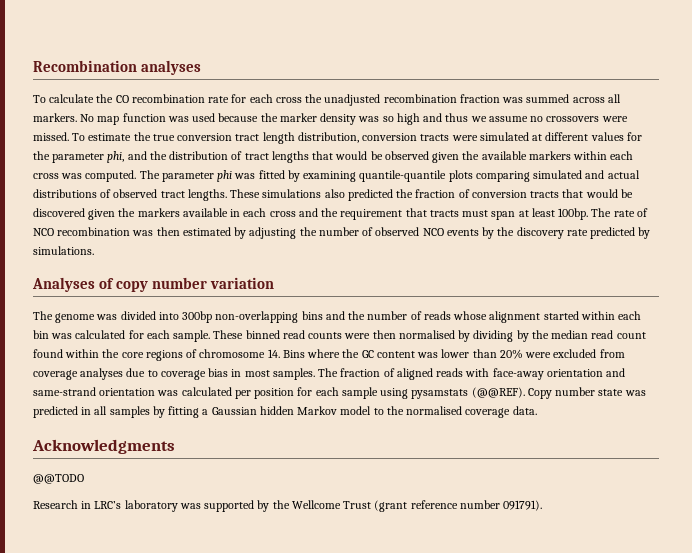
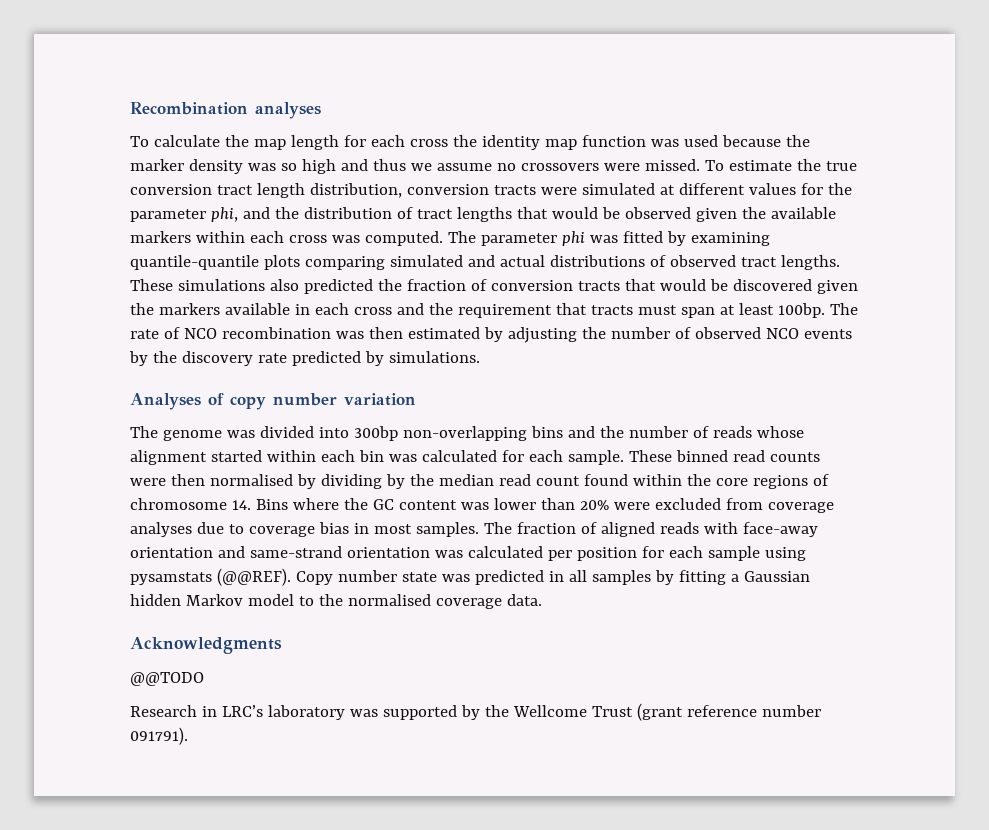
[115,94,230,103] CO recombination rate -> [253,135,339,150] map length
[324,94,621,106] [33,113,95,122] unadjusted recombination fraction was summed across all markers. No -> [481,135,540,150] identity

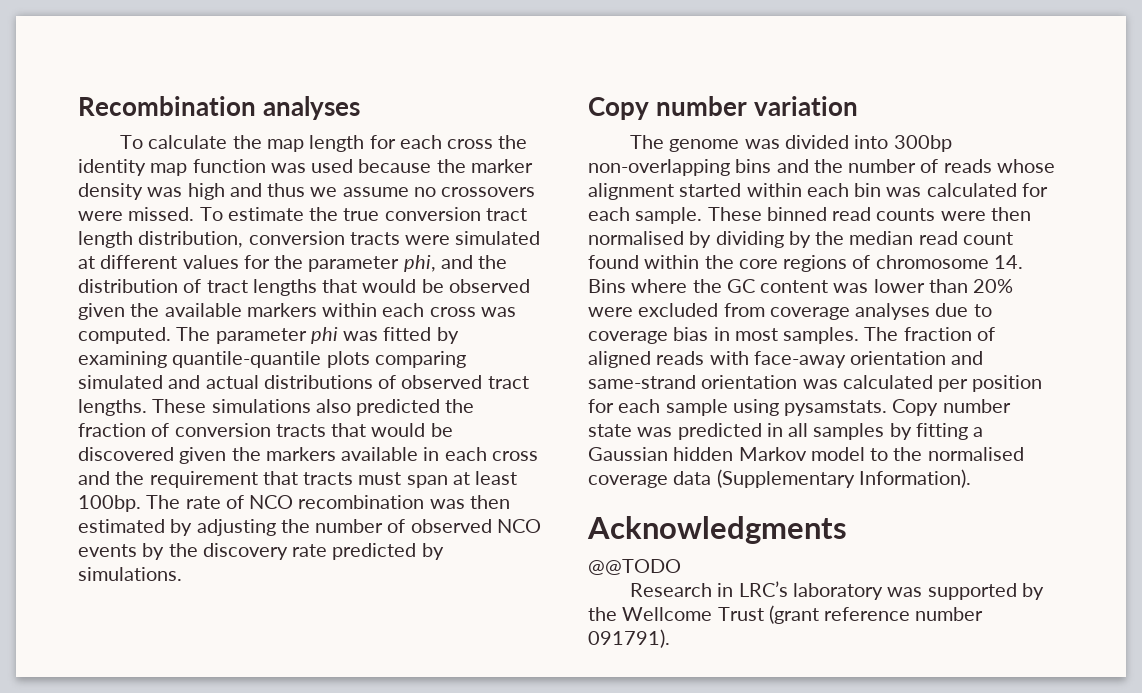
[280,163,297,171] so -> (183, 192) none
[130,393,266,410] Analyses of copy -> [588,97,649,120] Copy
[130,568,291,586] pysamstats (@@REF). -> [784,400,888,416] pysamstats.
[506,594,542,606] data. -> [673,469,971,488] data (Supplementary Information).

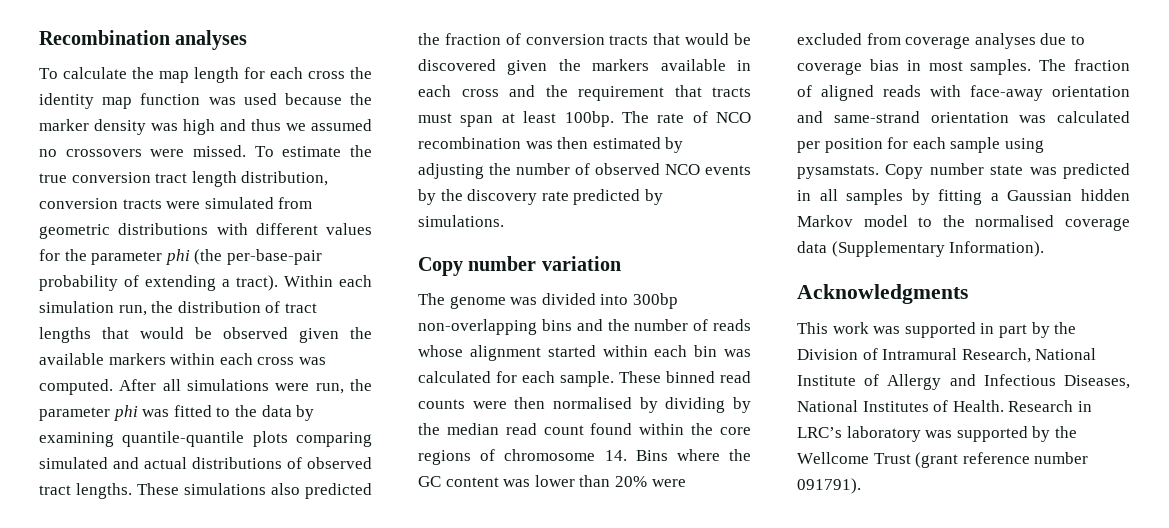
[342,187,409,197] assume -> [311,119,372,131] assumed
[78,256,95,269] at -> [278,197,313,209] [39,223,248,239] from geometric distributions with
[403,255,473,272] phi, and -> [165,249,322,265] [39,275,372,291] [39,301,147,316] phi (the per-base-pair probability of extending a tract). Within each simulation run,
[176,327,211,341] The -> [119,379,372,394] After all simulations were run, the
(432, 334) none -> [216,405,292,417] to the data
[588,559,681,575] @@TODO // -> [797,322,1077,338] [797,348,1097,363] [797,374,1130,390] [797,400,1004,412] This work was supported in part by the Division of Intramural Research, National Institute of Allergy and Infectious Diseases, National Institutes of Health.

